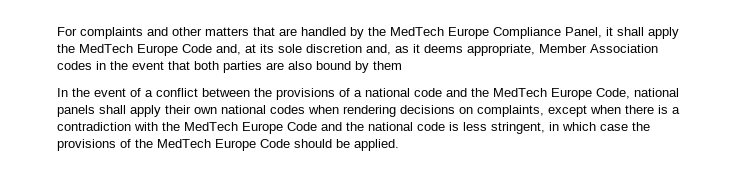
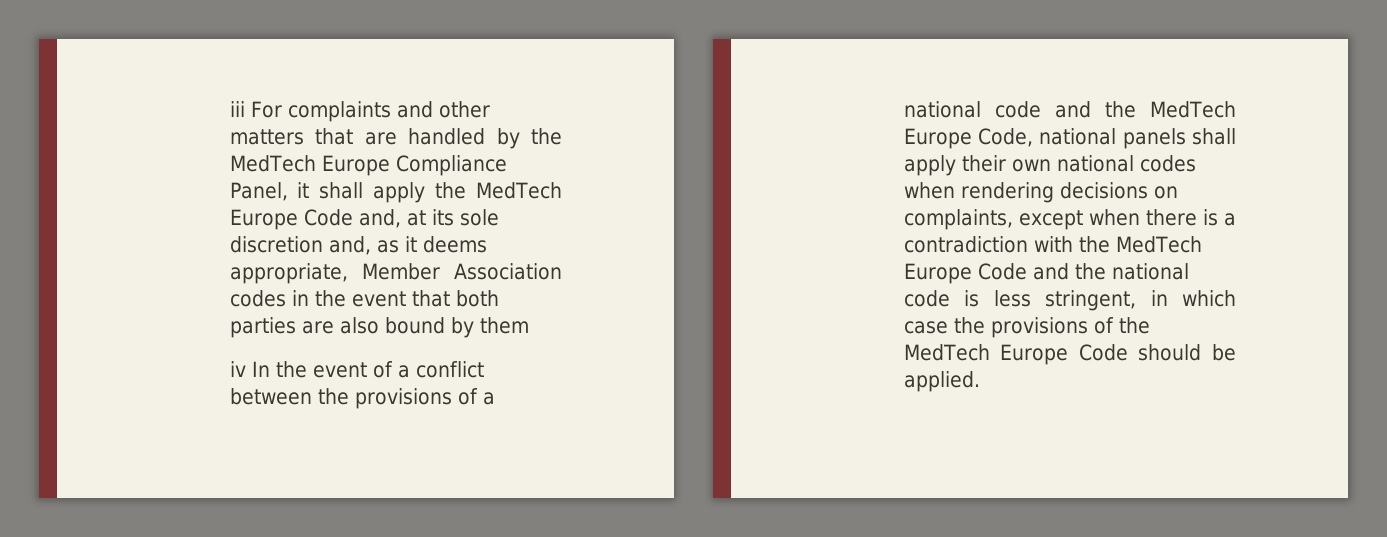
(57, 31) none -> [229,101,245,117] iii
(403, 65) none -> [229,361,246,377] iv

